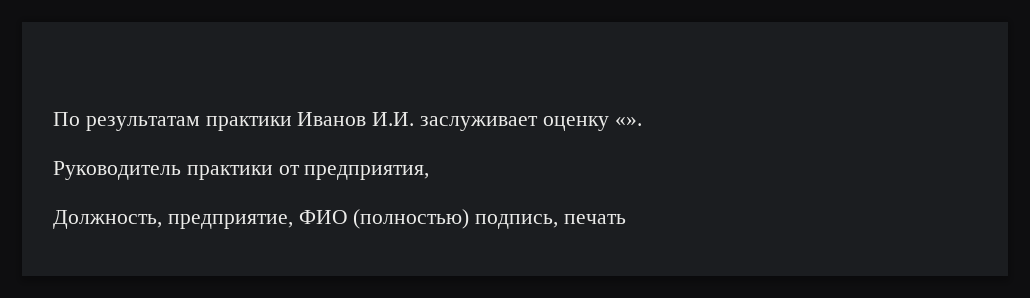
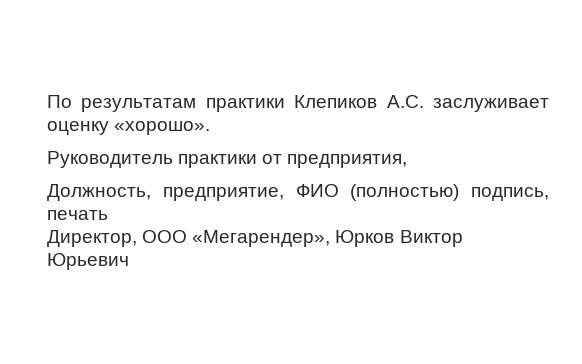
[297,112,415,126] Иванов И.И. -> [294,95,424,108] Клепиков А.С.
[614,117,642,126] «». -> [114,121,211,135] «хорошо».
(627, 219) none -> [47,230,463,247] [47,253,129,270] // Директор, ООО «Мегарендер», Юрков Виктор Юрьевич

